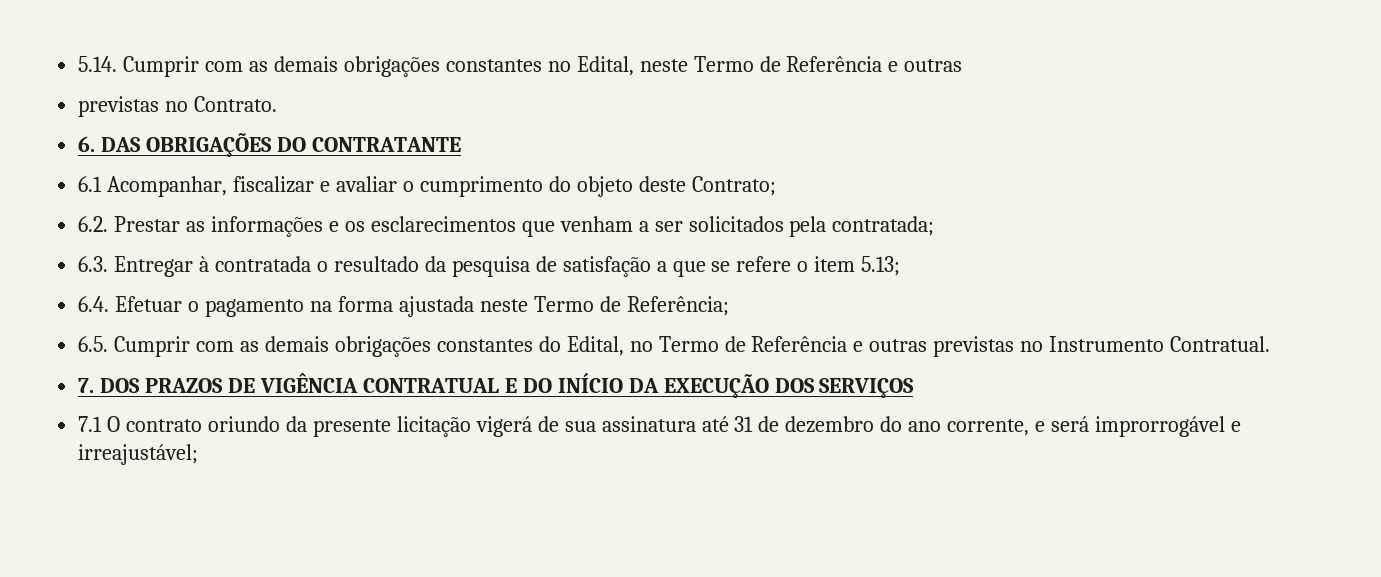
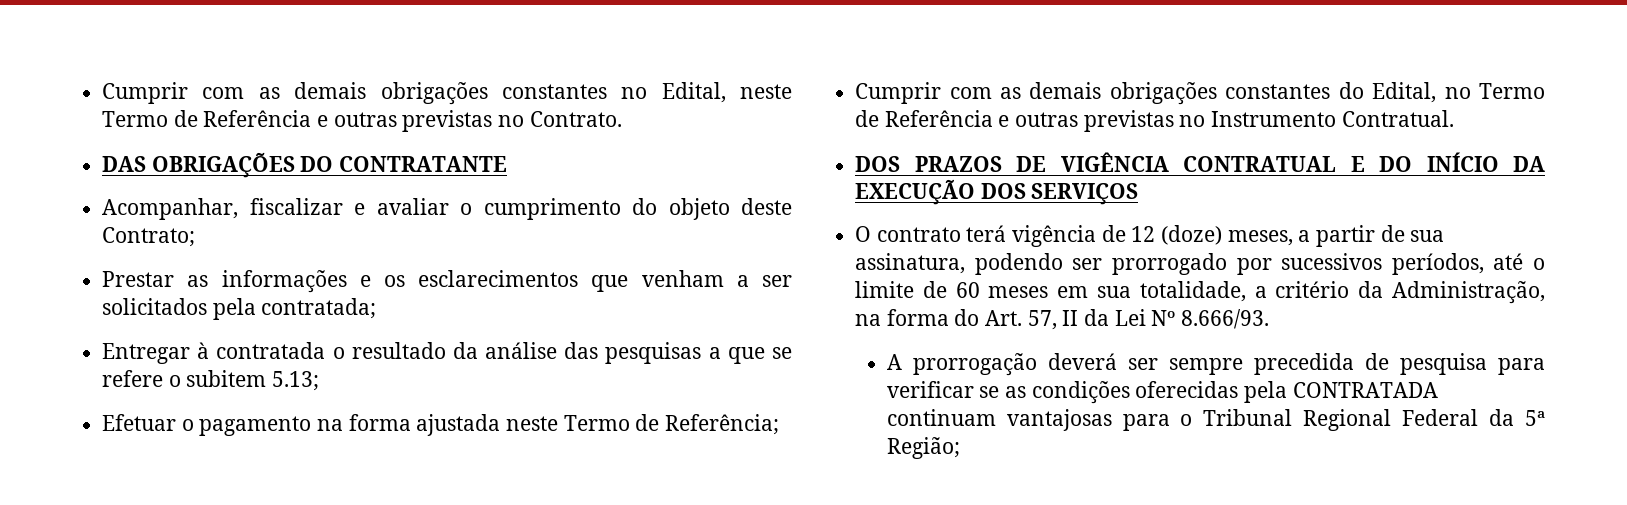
[78,56,118,72] 5.14. -> (102, 93) none
(963, 65) // -> (397, 119) none
[78,136,96,152] 6. -> (622, 119) none
[78,176,103,192] 6.1 -> (508, 164) none
[78,216,109,232] 6.2. -> (196, 237) none
[78,256,109,272] 6.3. -> (377, 308) none
[451,256,651,277] pesquisa de satisfação -> [485,342,702,364] análise das pesquisas
[814,256,856,272] item -> [186,370,267,387] subitem
[78,296,110,312] 6.4. -> (320, 381) none
[78,336,109,352] 6.5. -> (780, 424) none
[78,378,95,393] 7. -> (1454, 118) none
[78,416,103,432] 7.1 -> (1139, 194) none
[208,416,1241,437] [78,444,199,465] oriundo da presente licitação vigerá de sua assinatura até 31 de dezembro do ano corrente, e será improrrogável e irreajustável; -> [966,225,1445,247] [855,253,1545,275] [855,281,1545,304] [855,309,1270,330] [886,353,1545,376] [886,381,1438,404] [886,409,1545,431] [886,437,960,459] terá vigência de 12 (doze) meses, a partir de sua assinatura, podendo ser prorrogado por sucessivos períodos, até o limite de 60 meses em sua totalidade, a critério da Administração, na forma do Art. 57, II da Lei Nº 8.666/93. // A prorrogação deverá ser sempre precedida de pesquisa para verificar se as condições oferecidas pela CONTRATADA continuam vantajosas para o Tribunal Regional Federal da 5ª Região;

